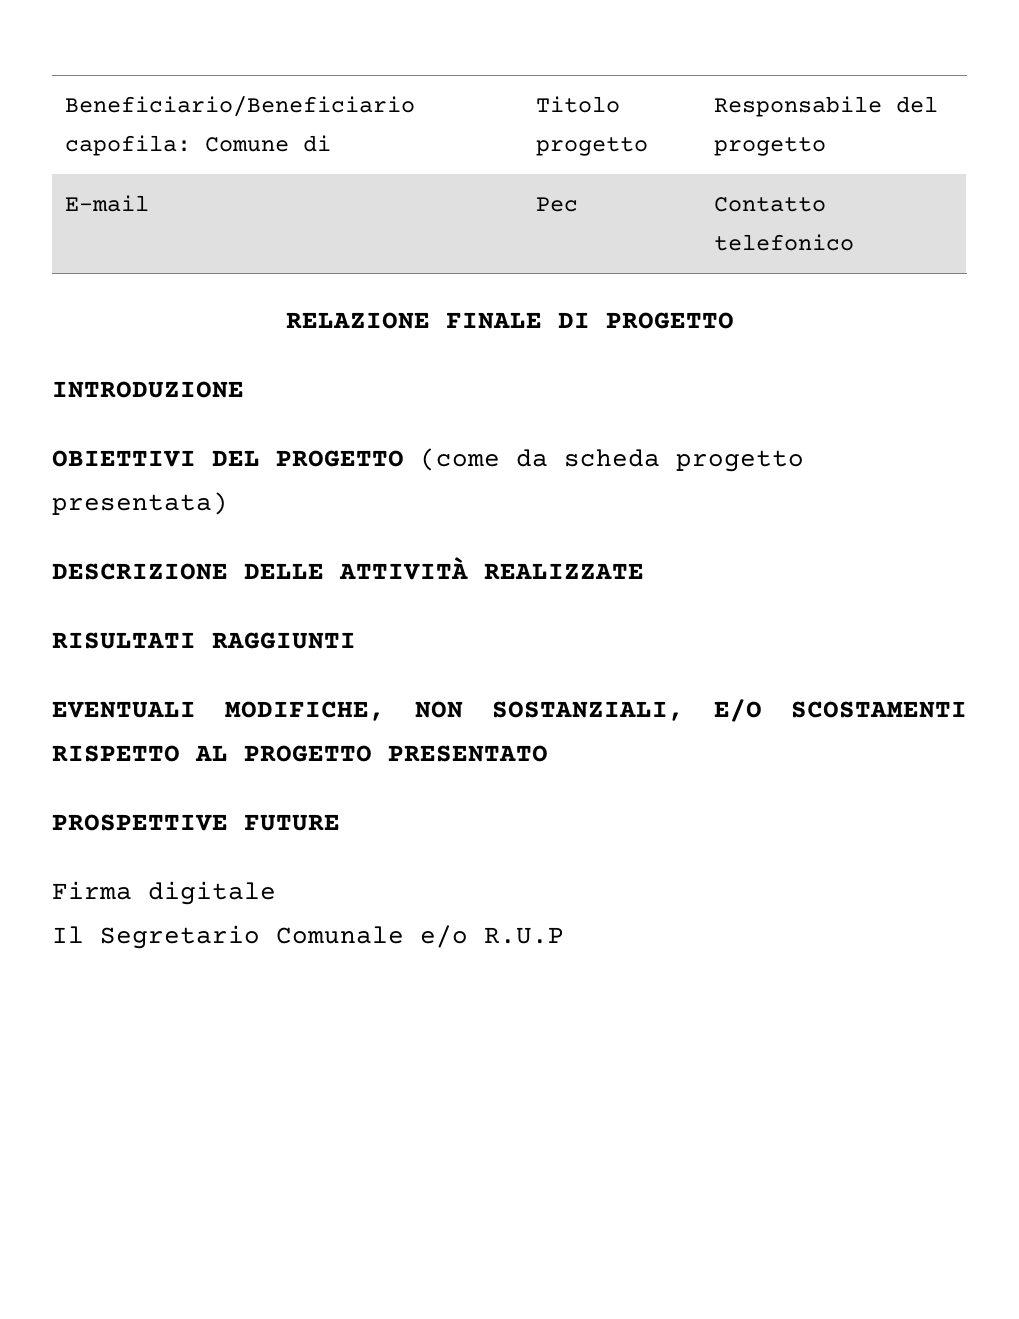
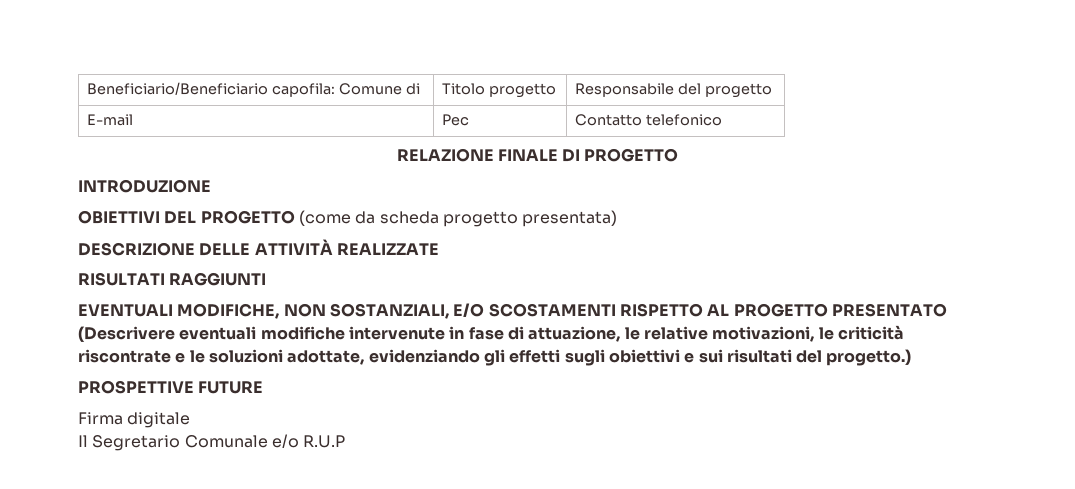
(548, 753) none -> [78,325,904,342] [78,349,912,366] (Descrivere eventuali modifiche intervenute in fase di attuazione, le relative motivazioni, le criticità riscontrate e le soluzioni adottate, evidenziando gli effetti sugli obiettivi e sui risultati del progetto.)

